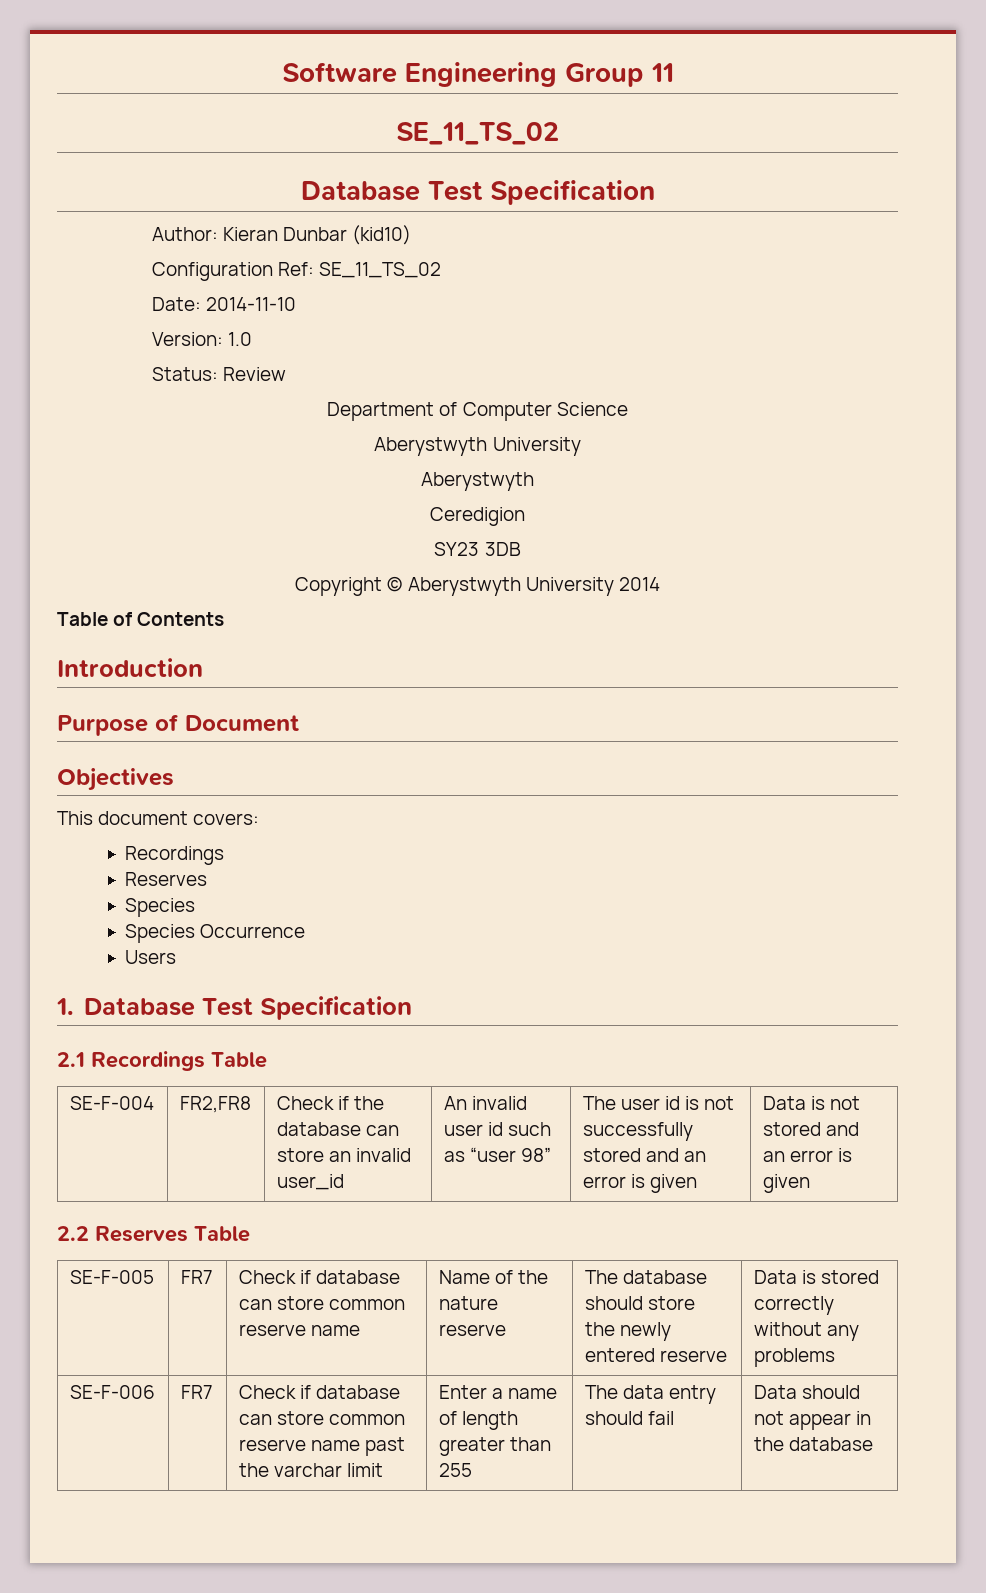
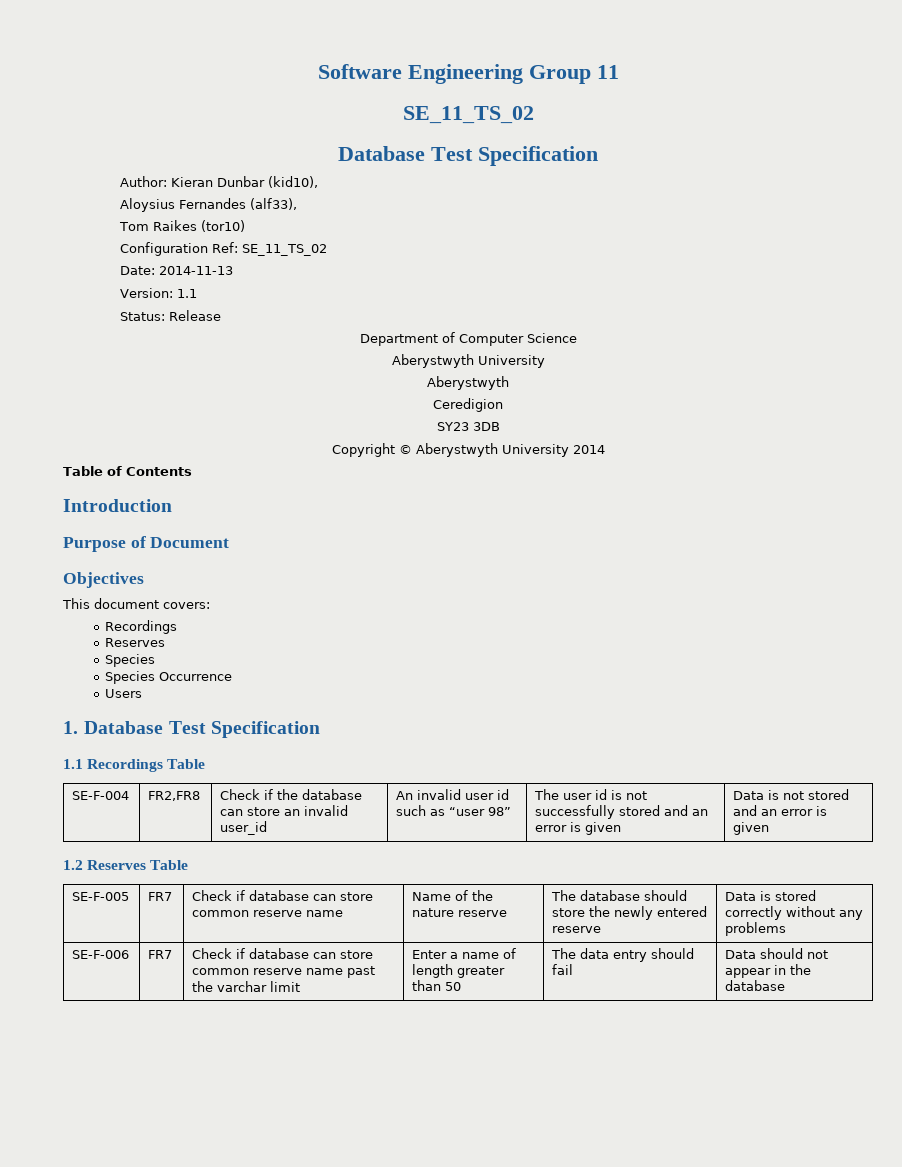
[352,225,412,245] (kid10) -> [267,176,318,188] [119,198,297,212] [118,220,245,232] (kid10), // Aloysius Fernandes (alf33), // Tom Raikes (tor10)
[205,297,296,311] 2014-11-10 -> [158,266,233,275] 2014-11-13
[227,332,252,346] 1.0 -> [176,289,197,298] 1.1
[222,367,286,381] Review -> [168,310,221,321] Release
[57,1052,85,1067] 2.1 -> [63,759,83,769] 1.1
[57,1226,89,1241] 2.2 -> [63,860,83,870] 1.2
[438,1463,472,1477] 255 -> [445,982,462,991] 50

